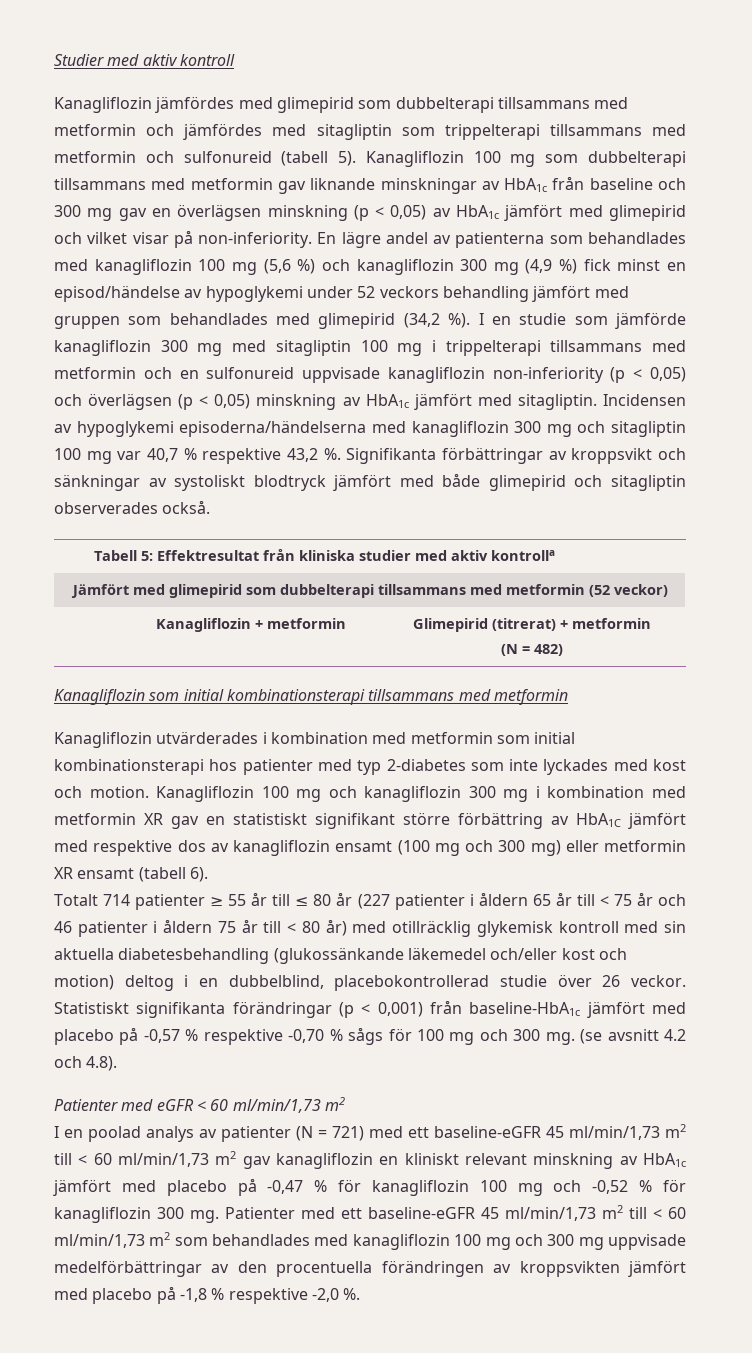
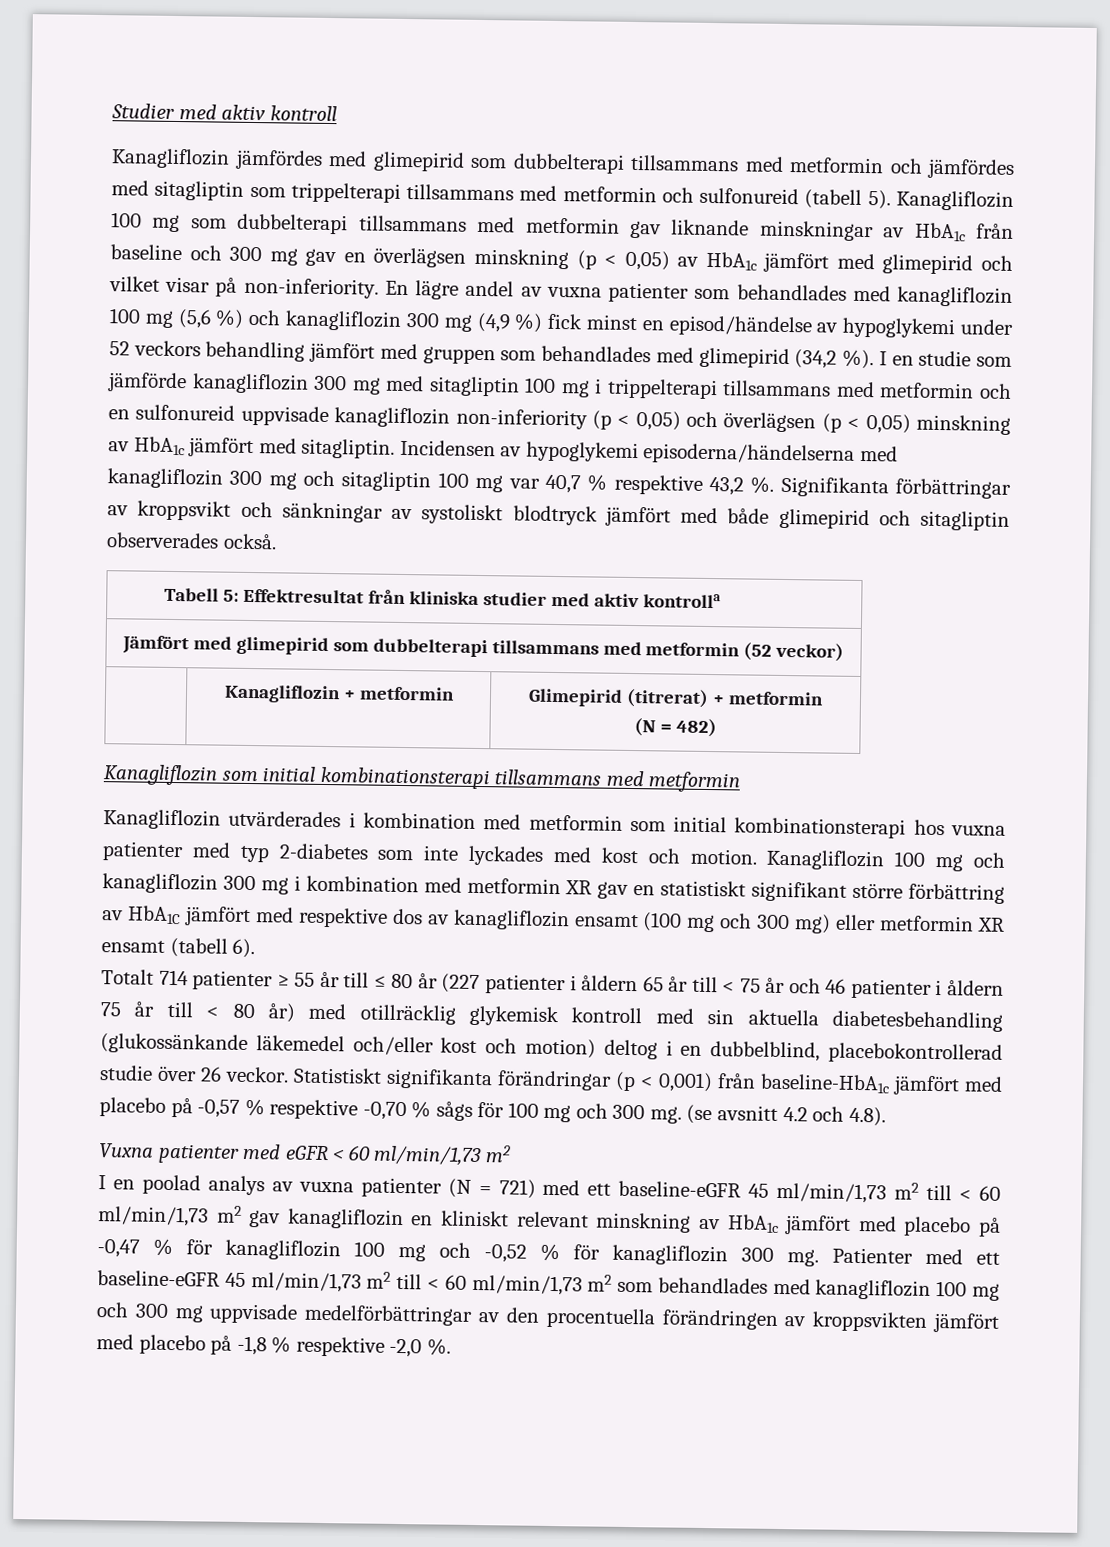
[455,232,545,248] patienterna -> [546,282,690,303] vuxna patienter
(238, 765) none -> [950,825,1006,836] vuxna
[54,1099,118,1111] Patienter -> [98,1143,240,1164] Vuxna patienter
(217, 1133) none -> [298,1181,354,1193] vuxna

